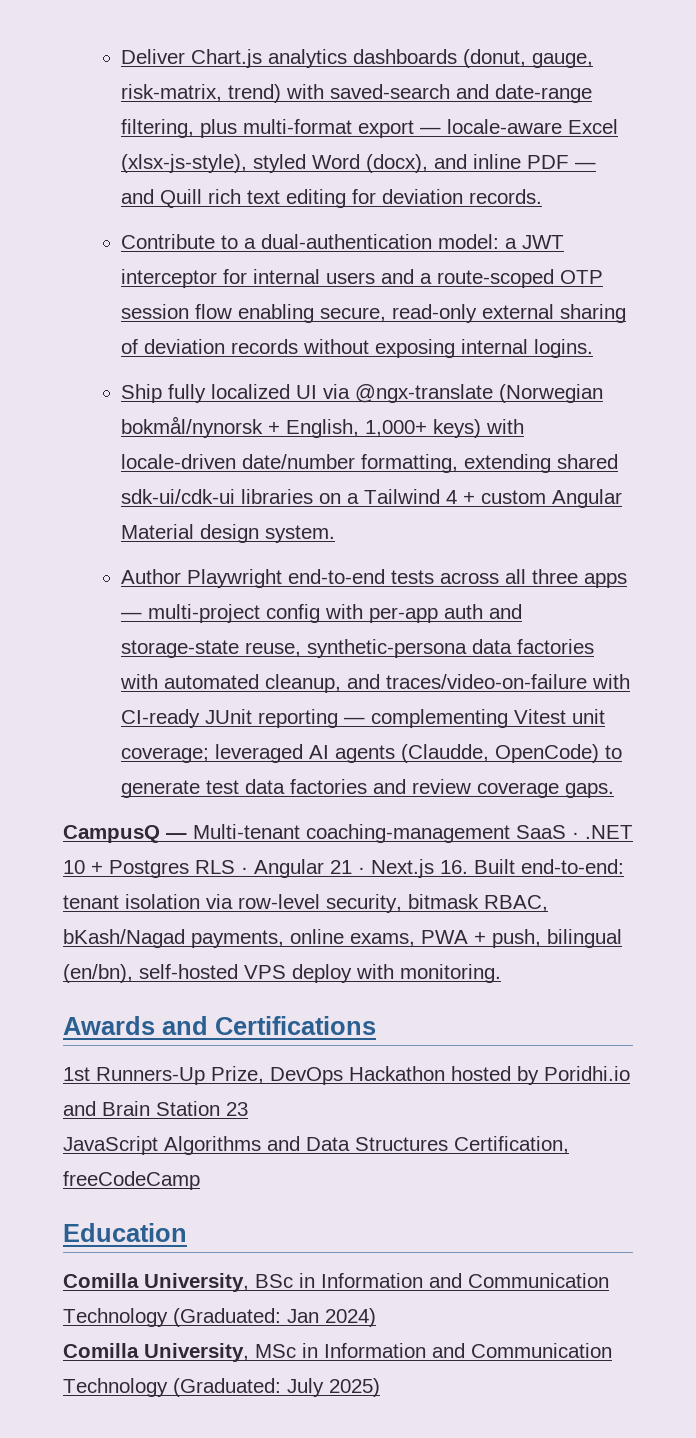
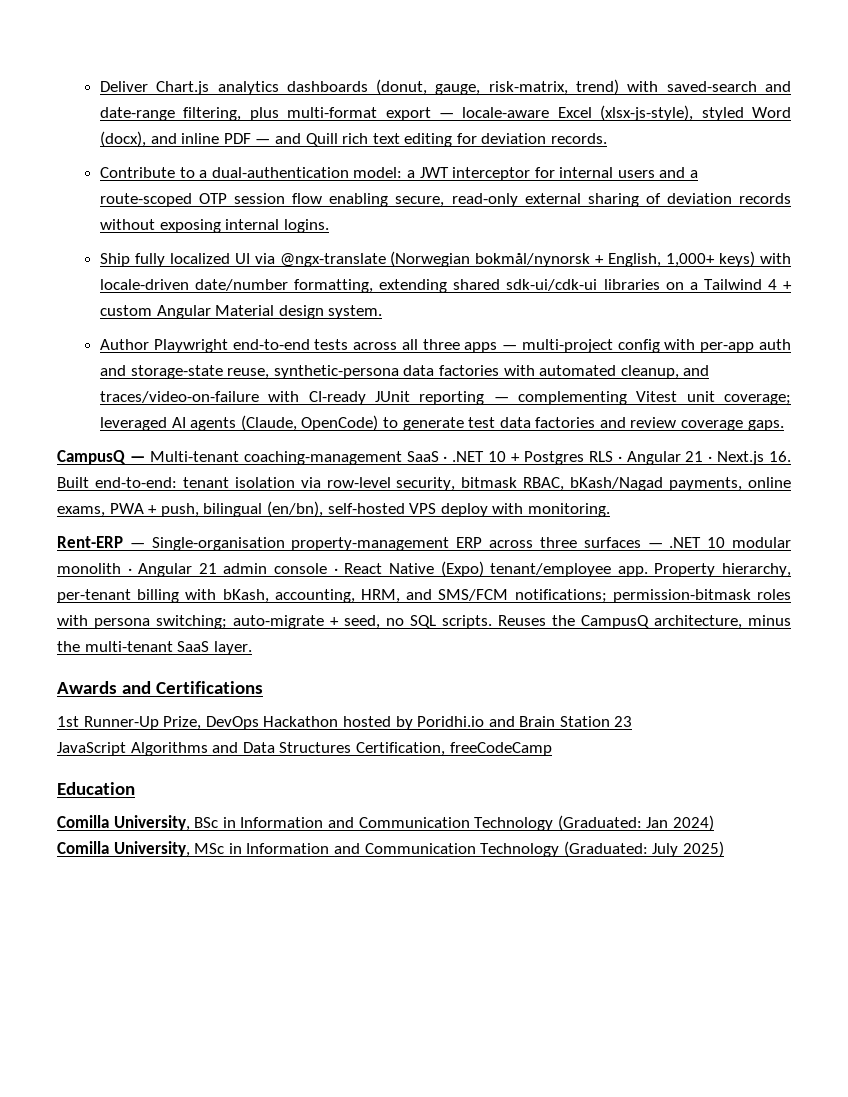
[401,744,490,763] (Claudde, -> [240,415,297,431] (Claude,
(501, 973) none -> [57,536,792,551] [57,561,791,577] [57,589,791,603] [57,615,791,629] [57,641,252,655] // Rent-ERP — Single-organisation property-management ERP across three surfaces — .NET 10 modular monolith · Angular 21 admin console · React Native (Expo) tenant/employee app. Property hierarchy, per-tenant billing with bKash, accounting, HRM, and SMS/FCM notifications; permission-bitmask roles with persona switching; auto-migrate + seed, no SQL scripts. Reuses the CampusQ architecture, minus the multi-tenant SaaS layer.
[96,1067,205,1085] Runners-Up -> [83,716,159,730] Runner-Up

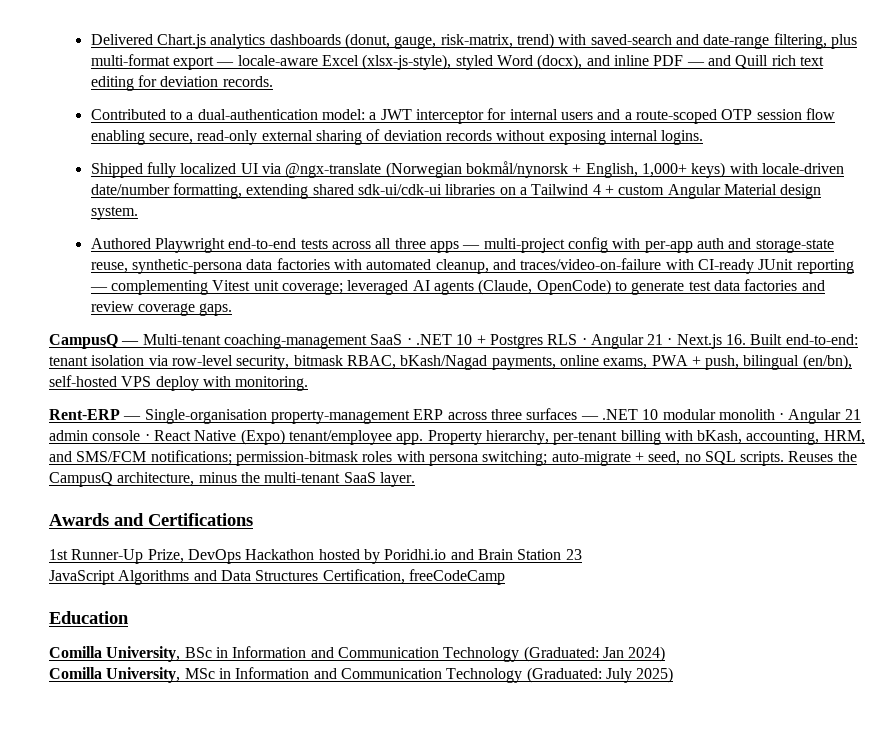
[99,81,148,92] Deliver -> [90,34,153,45] Delivered
[99,167,175,178] Contribute -> [90,109,166,120] Contributed
[99,253,130,267] Ship -> [90,163,143,178] Shipped
[99,339,149,350] Author -> [90,238,151,249] Authored

